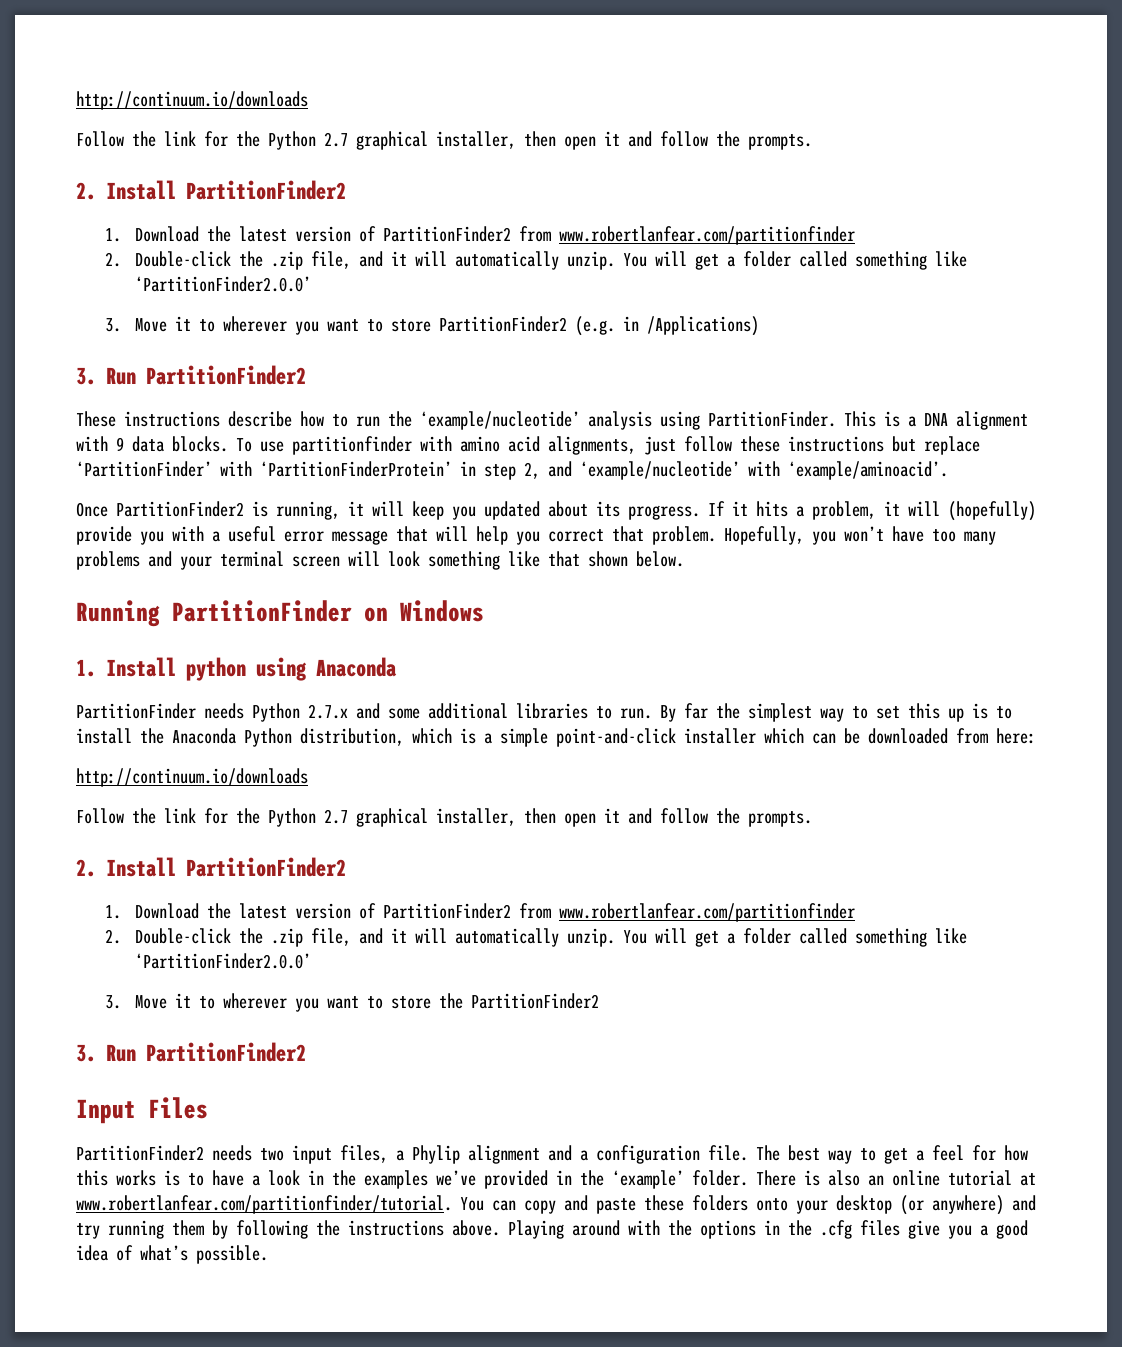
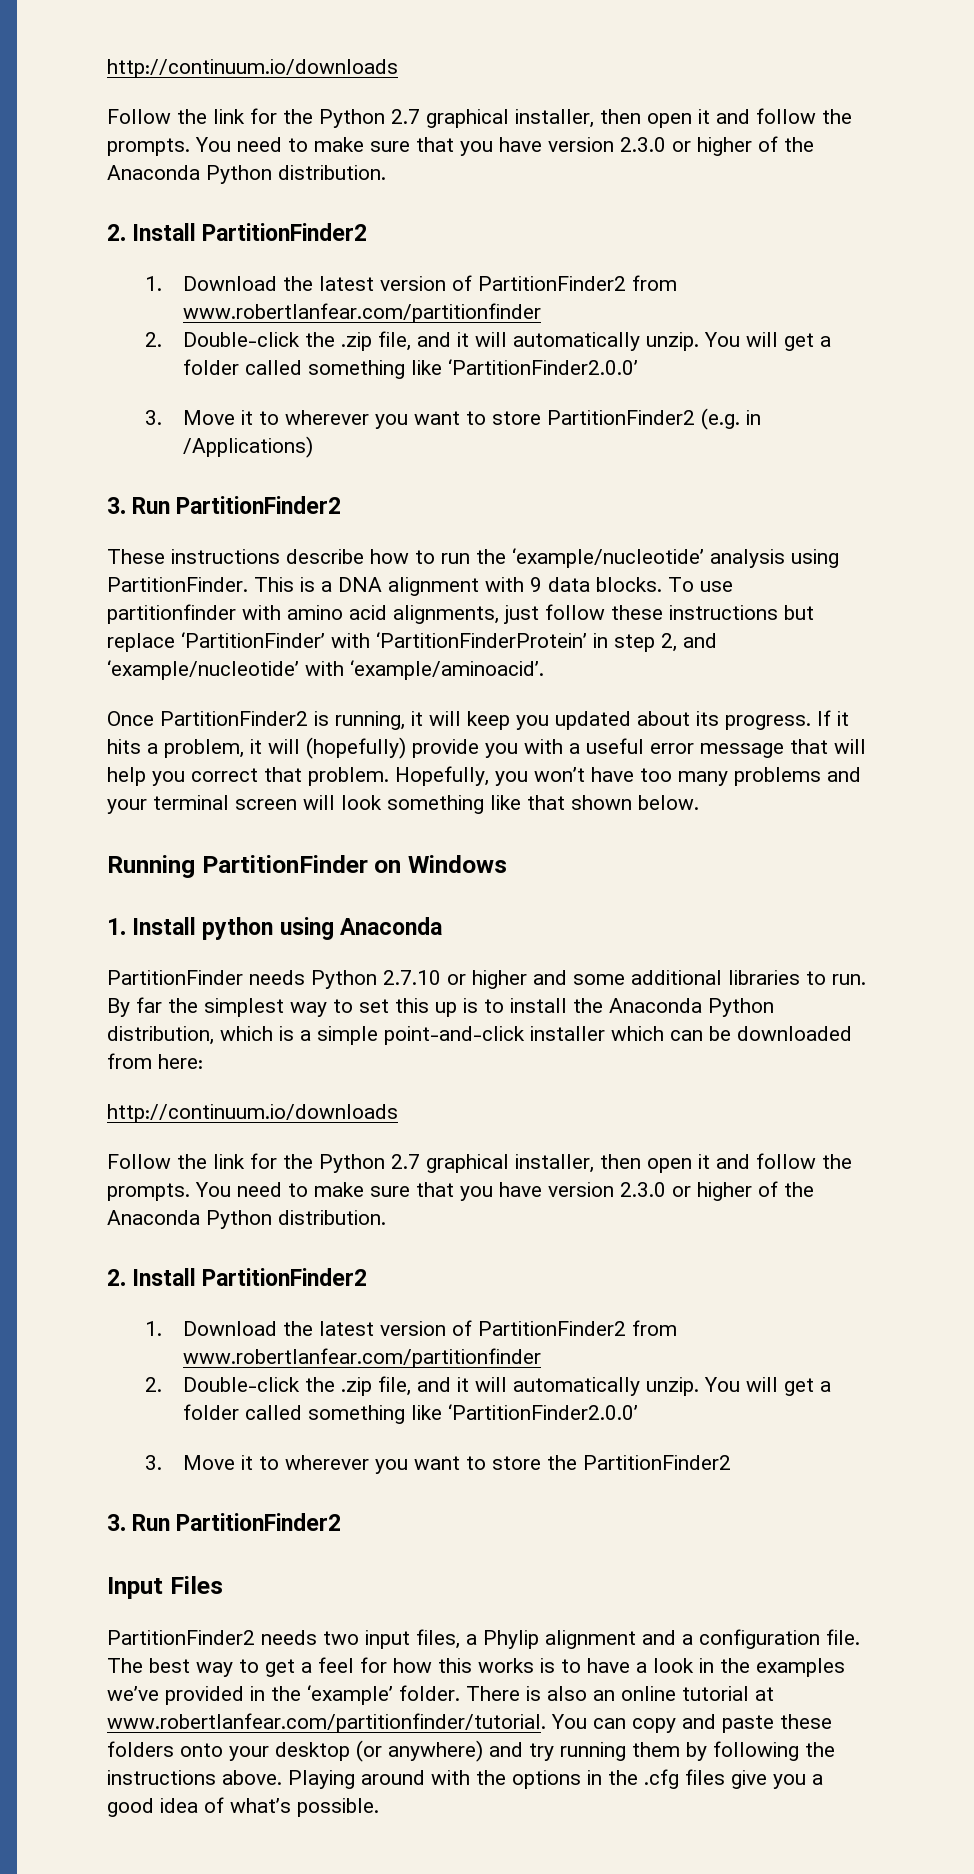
(812, 142) none -> [195,136,814,156] [107,165,386,184] You need to make sure that you have version 2.3.0 or higher of the Anaconda Python distribution.
[308,704,348,719] 2.7.x -> [383,970,527,989] 2.7.10 or higher
(812, 819) none -> [195,1181,814,1201] [107,1210,386,1229] You need to make sure that you have version 2.3.0 or higher of the Anaconda Python distribution.

